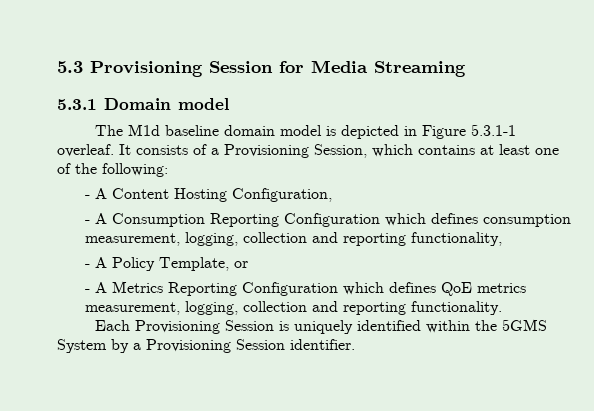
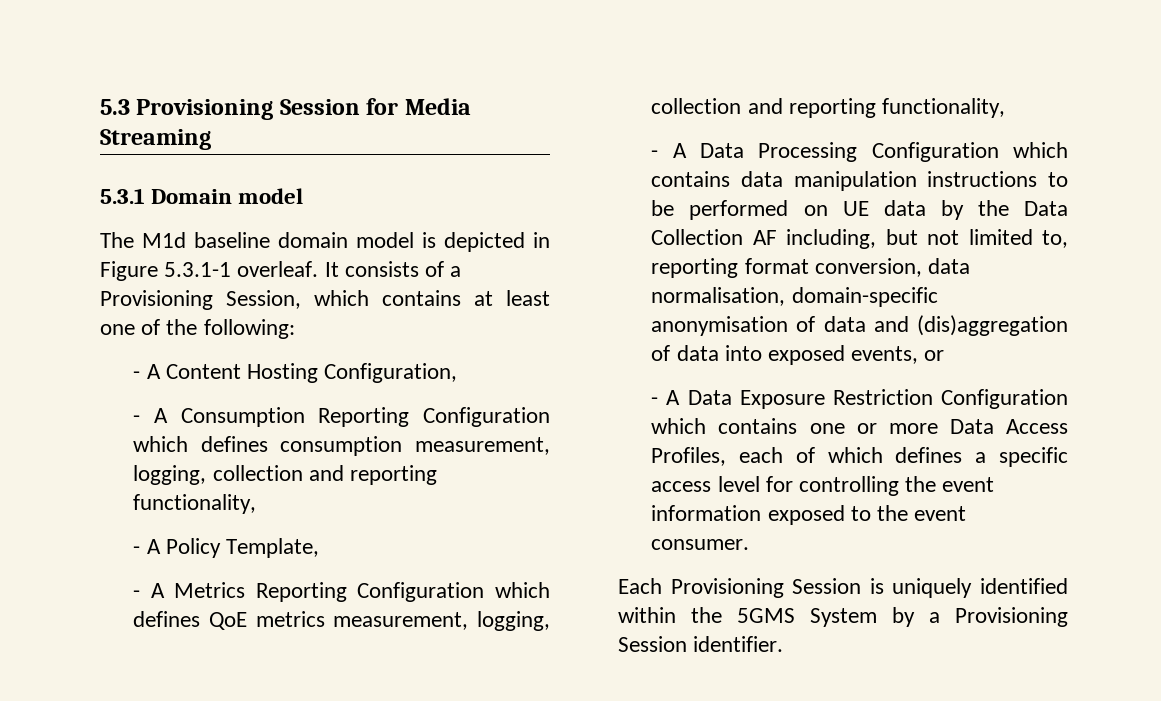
[233,261,248,268] or -> (319, 548) none
[410,301,502,315] functionality. -> [881,98,1005,118] [651,142,1068,162] [651,171,1068,191] [651,200,1068,220] [651,229,1068,249] [651,258,970,278] [651,287,938,307] [651,315,1068,336] [651,345,945,365] [651,389,1068,409] [651,418,1068,434] [651,447,1068,467] [651,476,995,496] [651,505,967,525] [651,539,750,550] functionality, // - A Data Processing Configuration which contains data manipulation instructions to be performed on UE data by the Data Collection AF including, but not limited to, reporting format conversion, data normalisation, domain-specific anonymisation of data and (dis)aggregation of data into exposed events, or // - A Data Exposure Restriction Configuration which contains one or more Data Access Profiles, each of which defines a specific access level for controlling the event information exposed to the event consumer.

